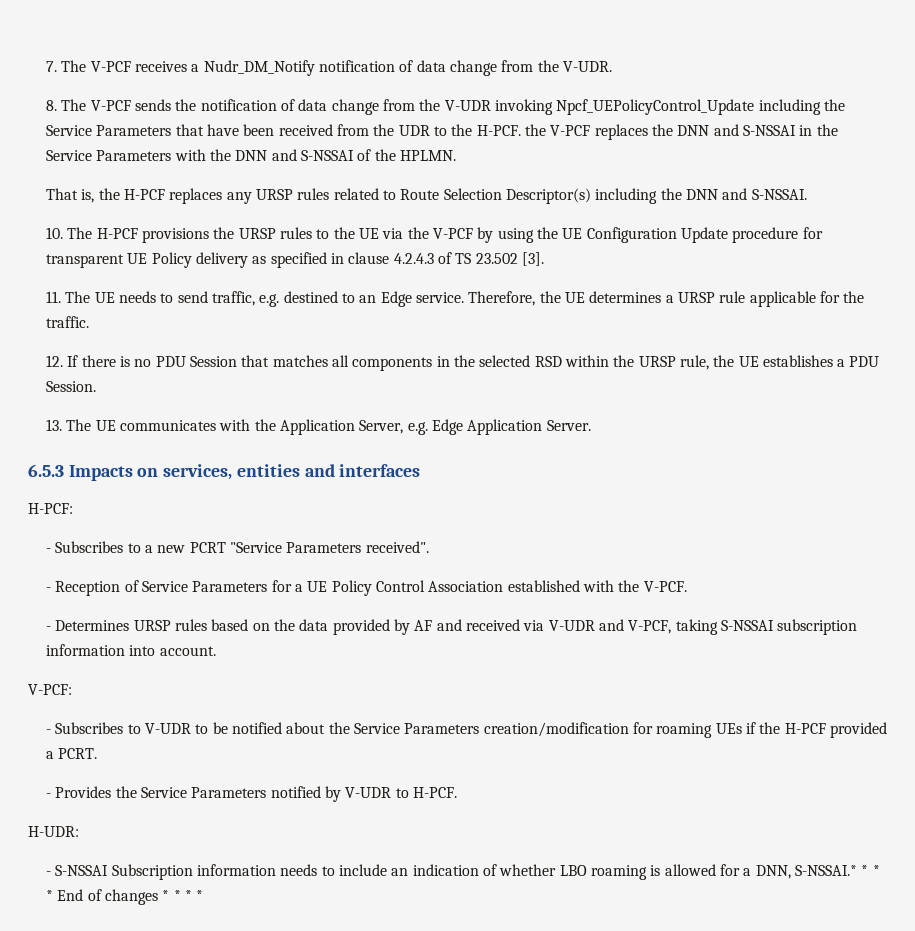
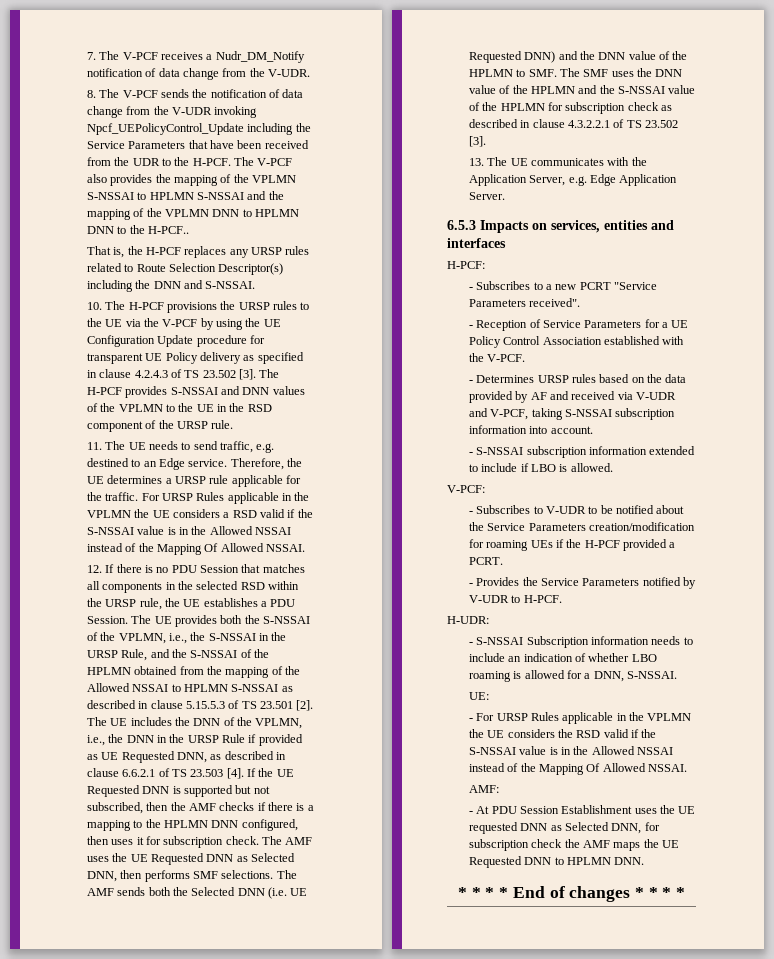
[524,124,838,140] [46,149,457,161] the V-PCF replaces the DNN and S-NSSAI in the Service Parameters with the DNN and S-NSSAI of the HPLMN. -> [234,157,293,166] [86,174,297,186] [86,191,284,200] [86,208,300,220] [86,225,189,234] The V-PCF also provides the mapping of the VPLMN S-NSSAI to HPLMN S-NSSAI and the mapping of the VPLMN DNN to HPLMN DNN to the H-PCF..
(544, 259) none -> [259,369,280,378] [86,386,305,398] [86,403,272,412] [86,420,234,432] The H-PCF provides S-NSSAI and DNN values of the VPLMN to the UE in the RSD component of the URSP rule.
(90, 322) none -> [141,492,310,504] [86,509,313,518] [86,526,292,535] [86,543,306,555] For URSP Rules applicable in the VPLMN the UE considers a RSD valid if the S-NSSAI value is in the Allowed NSSAI instead of the Mapping Of Allowed NSSAI.
(97, 386) none -> [131,615,311,627] [86,632,287,644] [86,649,270,661] [86,666,301,678] [86,683,293,692] [86,700,314,711] [86,717,303,729] [86,734,303,746] [86,751,287,763] [86,768,294,779] [86,785,270,797] [86,802,314,814] [86,819,298,831] [86,836,313,848] [86,853,296,865] [86,870,297,882] [86,887,308,899] [468,51,688,63] [468,68,683,77] [468,85,696,94] [468,102,673,114] [468,119,679,128] [468,136,486,147] The UE provides both the S-NSSAI of the VPLMN, i.e., the S-NSSAI in the URSP Rule, and the S-NSSAI of the HPLMN obtained from the mapping of the Allowed NSSAI to HPLMN S-NSSAI as described in clause 5.15.5.3 of TS 23.501 [2]. The UE includes the DNN of the VPLMN, i.e., the DNN in the URSP Rule if provided as UE Requested DNN, as described in clause 6.6.2.1 of TS 23.503 [4]. If the UE Requested DNN is supported but not subscribed, then the AMF checks if there is a mapping to the HPLMN DNN configured, then uses it for subscription check. The AMF uses the UE Requested DNN as Selected DNN, then performs SMF selections. The AMF sends both the Selected DNN (i.e. UE Requested DNN) and the DNN value of the HPLMN to SMF. The SMF uses the DNN value of the HPLMN and the S-NSSAI value of the HPLMN for subscription check as described in clause 4.3.2.2.1 of TS 23.502 [3].
(216, 651) none -> [468,446,696,458] [468,463,613,472] // - S-NSSAI subscription information extended to include if LBO is allowed.
[794,865,857,876] S-NSSAI.* -> [627,671,678,679] [468,692,489,700] [468,712,692,724] [468,729,657,738] [468,746,674,755] [468,763,688,775] [468,785,499,793] [468,805,696,814] [468,822,660,834] [468,839,680,851] [468,856,645,868] [457,887,467,898] S-NSSAI. // UE: // - For URSP Rules applicable in the VPLMN the UE considers the RSD valid if the S-NSSAI value is in the Allowed NSSAI instead of the Mapping Of Allowed NSSAI. // AMF: // - At PDU Session Establishment uses the UE requested DNN as Selected DNN, for subscription check the AMF maps the UE Requested DNN to HPLMN DNN. // *

